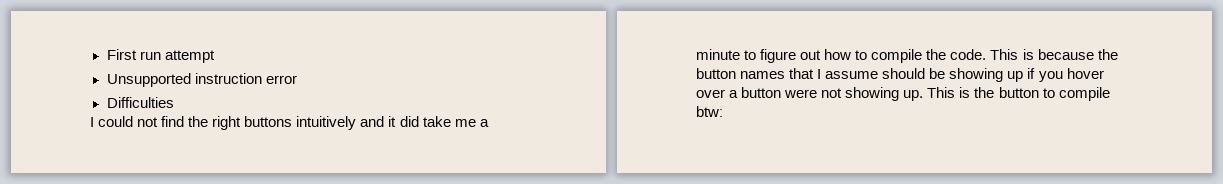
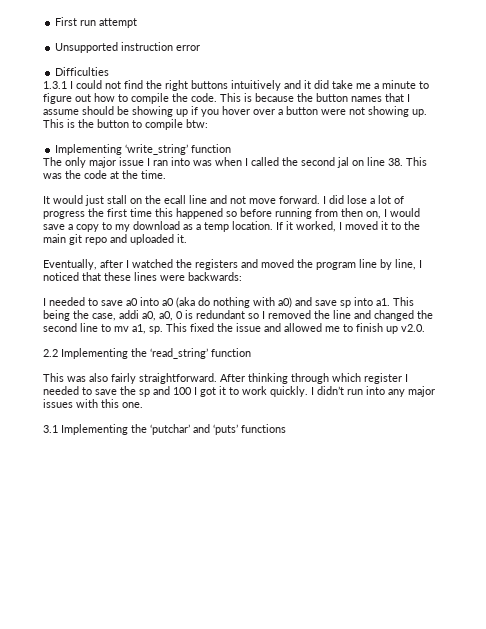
(174, 102) none -> [43,81,67,89] 1.3.1
(723, 111) none -> [55,144,232,155] [43,157,427,168] [43,170,166,179] [43,195,404,206] [43,208,420,219] [43,221,420,232] [43,234,187,245] [43,259,422,270] [43,272,242,281] [43,297,414,308] [43,310,433,321] [43,323,425,334] [43,348,251,359] [43,373,408,384] [43,386,435,397] [43,399,143,408] [43,424,286,435] // Implementing ‘write_string’ function // The only major issue I ran into was when I called the second jal on line 38. This was the code at the time. // It would just stall on the ecall line and not move forward. I did lose a lot of progress the first time this happened so before running from then on, I would save a copy to my download as a temp location. If it worked, I moved it to the main git repo and uploaded it. // Eventually, after I watched the registers and moved the program line by line, I noticed that these lines were backwards: // I needed to save a0 into a0 (aka do nothing with a0) and save sp into a1. This being the case, addi a0, a0, 0 is redundant so I removed the line and changed the second line to mv a1, sp. This fixed the issue and allowed me to finish up v2.0. // 2.2 Implementing the ‘read_string’ function // This was also fairly straightforward. After thinking through which register I needed to save the sp and 100 I got it to work quickly. I didn’t run into any major issues with this one. // 3.1 Implementing the ‘putchar’ and ‘puts’ functions

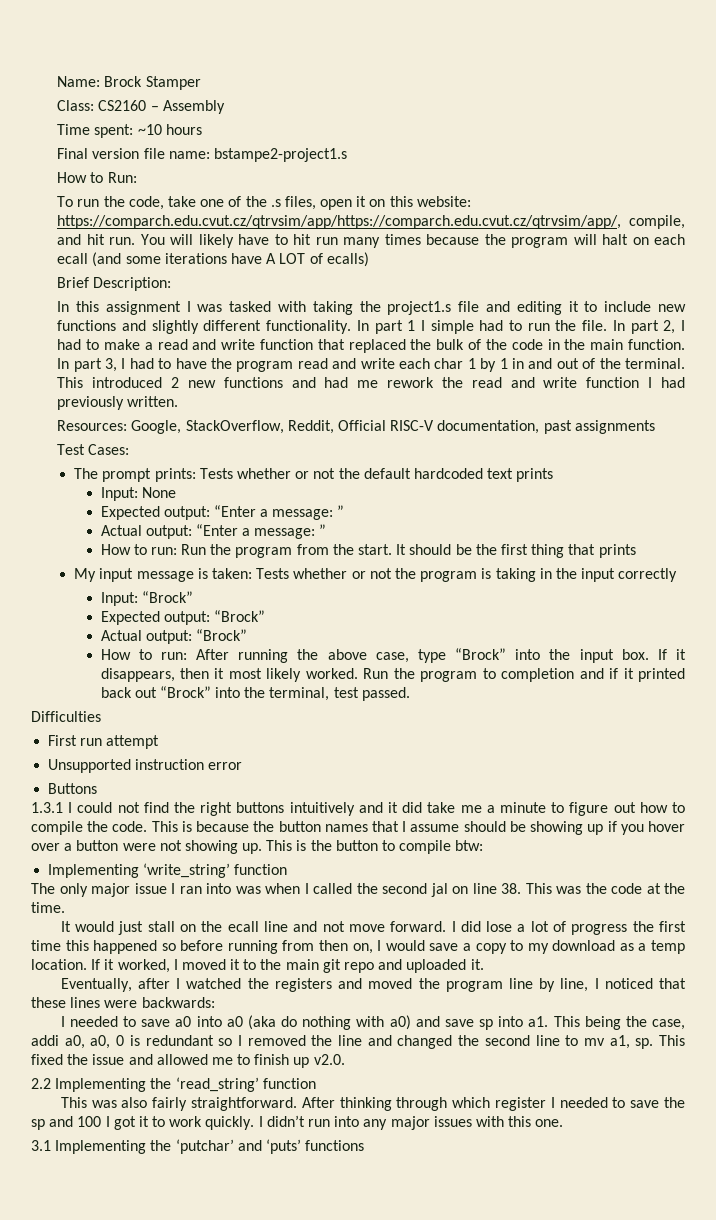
(55, 21) none -> [57,76,201,90] [57,100,225,114] [57,124,202,138] [57,148,347,162] [57,172,137,183] [57,196,471,210] [57,215,685,229] [57,234,686,248] [57,252,369,267] [57,277,172,291] [57,301,686,315] [57,320,685,334] [57,339,685,353] [57,358,685,372] [57,377,685,388] [57,396,179,410] [57,420,655,434] [57,444,130,455] [74,468,554,482] [100,487,176,501] [100,505,345,520] [100,524,327,539] [100,544,636,558] [74,568,678,582] [100,591,193,606] [100,610,265,625] [100,629,247,644] [100,648,686,663] [100,668,686,682] [100,686,410,701] [31,711,101,722] Name: Brock Stamper // Class: CS2160 – Assembly // Time spent: ~10 hours // Final version file name: bstampe2-project1.s // How to Run: // To run the code, take one of the .s files, open it on this website: https://comparch.edu.cvut.cz/qtrvsim/app/https://comparch.edu.cvut.cz/qtrvsim/app/, compile, and hit run. You will likely have to hit run many times because the program will halt on each ecall (and some iterations have A LOT of ecalls) // Brief Description: // In this assignment I was tasked with taking the project1.s file and editing it to include new functions and slightly different functionality. In part 1 I simple had to run the file. In part 2, I had to make a read and write function that replaced the bulk of the code in the main function. In part 3, I had to have the program read and write each char 1 by 1 in and out of the terminal. This introduced 2 new functions and had me rework the read and write function I had previously written. // Resources: Google, StackOverflow, Reddit, Official RISC-V documentation, past assignments // Test Cases: // The prompt prints: Tests whether or not the default hardcoded text prints // Input: None // Expected output: “Enter a message: ” // Actual output: “Enter a message: ” // How to run: Run the program from the start. It should be the first thing that prints // My input message is taken: Tests whether or not the program is taking in the input correctly // Input: “Brock” // Expected output: “Brock” // Actual output: “Brock” // How to run: After running the above case, type “Brock” into the input box. If it disappears, then it most likely worked. Run the program to completion and if it printed back out “Brock” into the terminal, test passed. // Difficulties //
[55,67,110,76] Difficulties -> [48,783,98,794] Buttons

